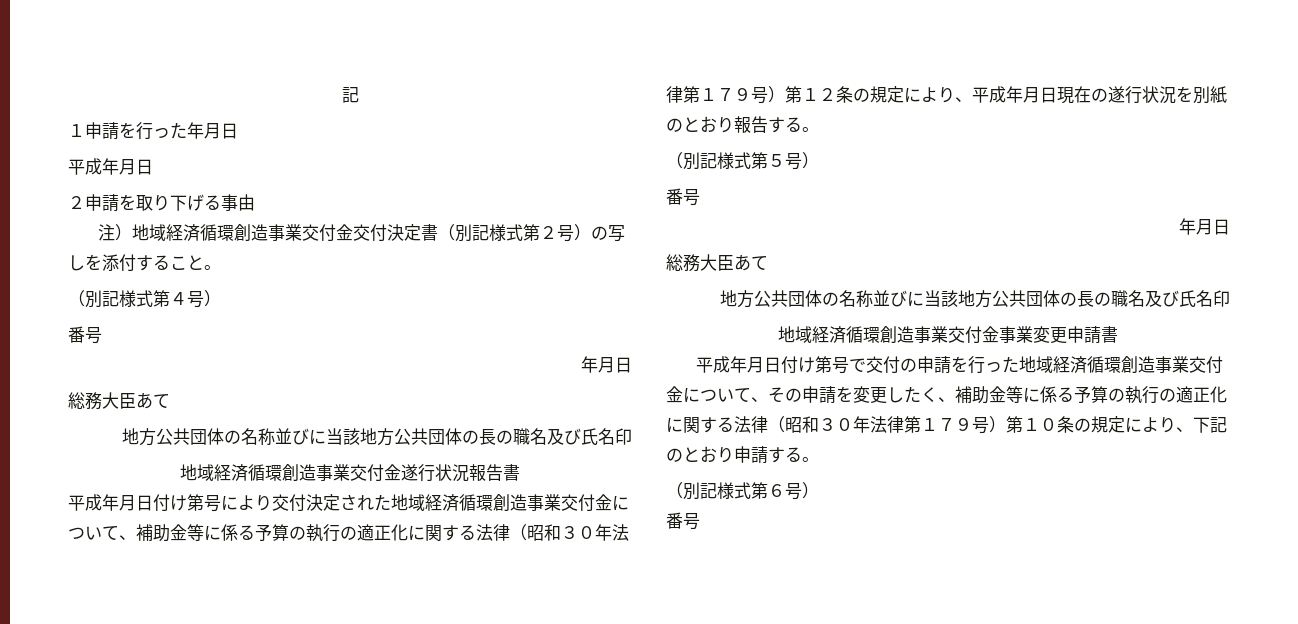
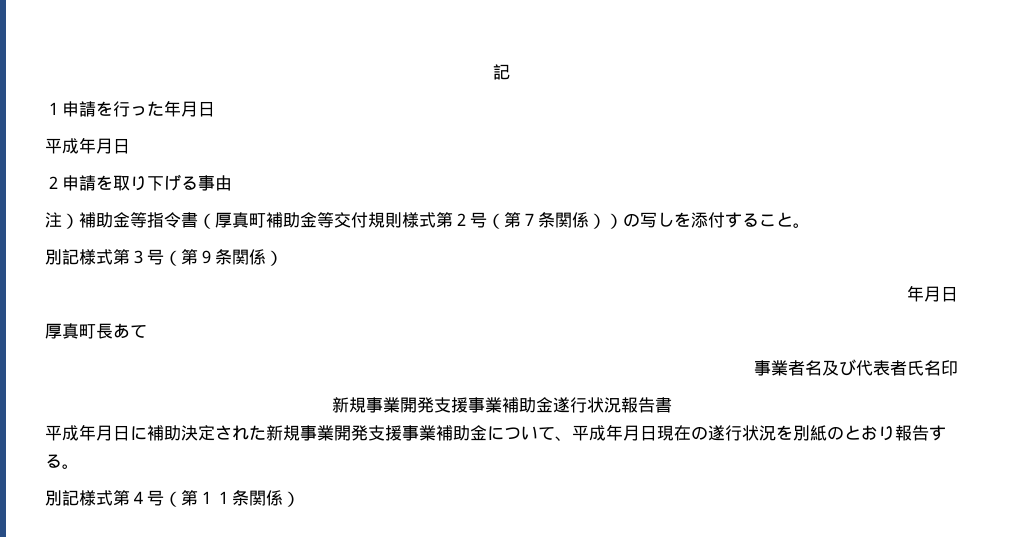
[132,224,575,242] 地域経済循環創造事業交付金交付決定書（別記様式第２号 -> [79,212,606,229] 補助金等指令書（厚真町補助金等交付規則様式第２号（第７条関係）
[68,290,221,308] [68,326,102,344] [581,356,632,373] [68,392,170,410] [122,428,632,446] [180,464,384,482] （別記様式第４号） // 番号 // 年月日 // 総務大臣あて // 地方公共団体の名称並びに当該地方公共団体の長の職名及び氏名印 // 地域経済循環創造事業交付 -> [45,249,283,266] [907,285,958,302] [45,323,147,339] [754,359,958,376] [331,397,536,413] 別記様式第３号（第９条関係） // 年月日 // 厚真町長あて // 事業者名及び代表者氏名印 // 新規事業開発支援事業補助
[153,494,629,512] [68,524,629,542] [666,86,955,104] 付け第号により交付決定された地域経済循環創造事業交付金について、補助金等に係る予算の執行の適正化に関する法律（昭和３０年法律第１７９号）第１２条の規定により -> [130,425,555,441] に補助決定された新規事業開発支援事業補助金について
[666,152,819,170] [666,188,700,206] [1179,218,1230,235] [666,254,768,272] [720,290,1230,308] [778,326,1118,344] [696,356,1224,374] [666,386,1227,404] [666,416,1227,434] [666,446,819,464] [666,482,819,500] [666,512,700,530] （別記様式第５号） // 番号 // 年月日 // 総務大臣あて // 地方公共団体の名称並びに当該地方公共団体の長の職名及び氏名印 // 地域経済循環創造事業交付金事業変更申請書 // 平成年月日付け第号で交付の申請を行った地域経済循環創造事業交付金について、その申請を変更したく、補助金等に係る予算の執行の適正化に関する法律（昭和３０年法律第１７９号）第１０条の規定により、下記のとおり申請する。 // （別記様式第６号） // 番号 -> [45,490,300,507] 別記様式第４号（第１１条関係）

